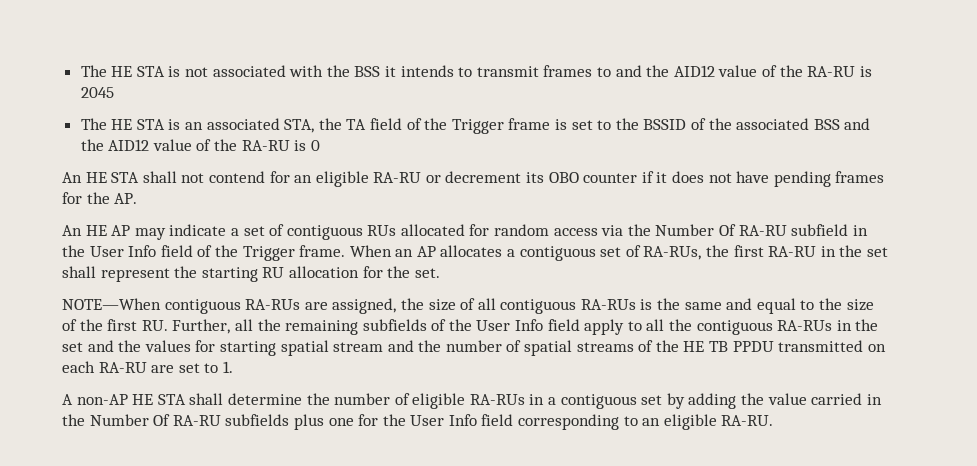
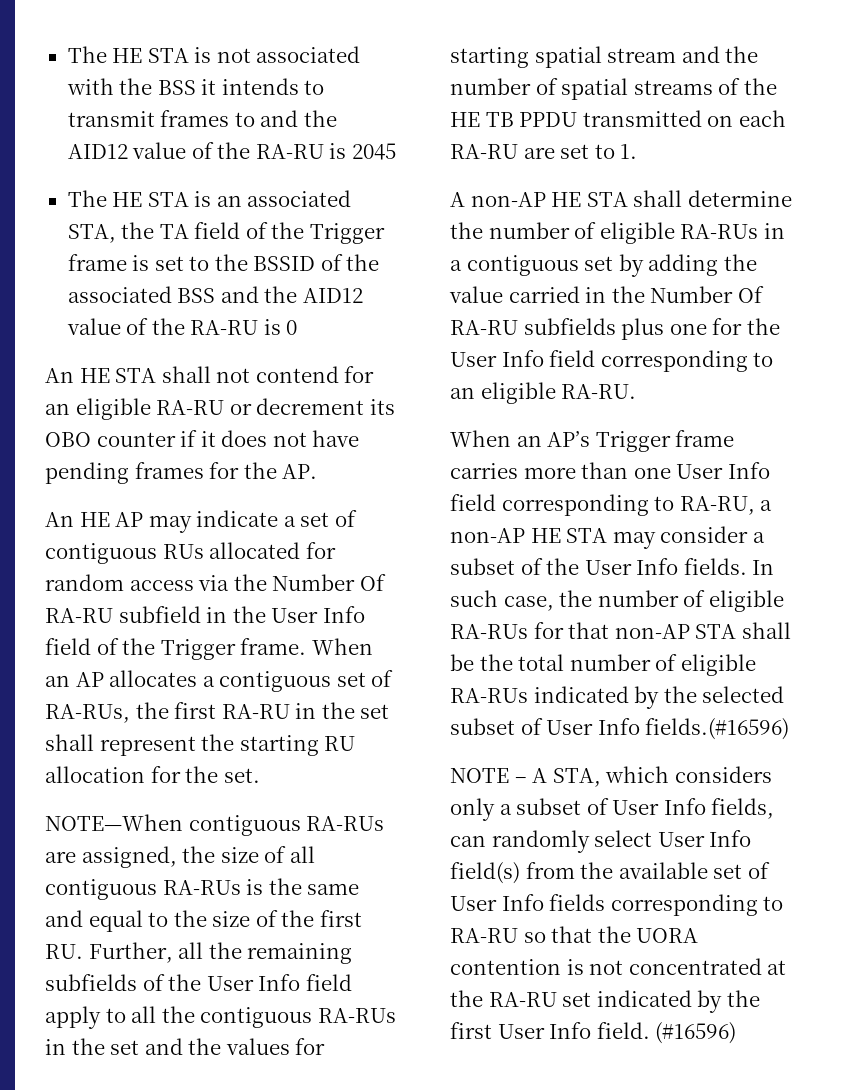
(774, 420) none -> [450,430,735,452] [450,462,770,479] [450,494,773,516] [450,526,765,549] [450,558,775,575] [450,590,784,612] [450,622,791,639] [450,654,756,676] [450,686,785,709] [450,718,790,740] [450,766,772,787] [450,798,775,821] [450,830,752,853] [450,862,770,884] [450,894,784,916] [450,926,699,943] [450,958,787,975] [450,990,760,1013] [450,1022,737,1044] // When an AP’s Trigger frame carries more than one User Info field corresponding to RA-RU, a non-AP HE STA may consider a subset of the User Info fields. In such case, the number of eligible RA-RUs for that non-AP STA shall be the total number of eligible RA-RUs indicated by the selected subset of User Info fields.(#16596) // NOTE – A STA, which considers only a subset of User Info fields, can randomly select User Info field(s) from the available set of User Info fields corresponding to RA-RU so that the UORA contention is not concentrated at the RA-RU set indicated by the first User Info field. (#16596)

